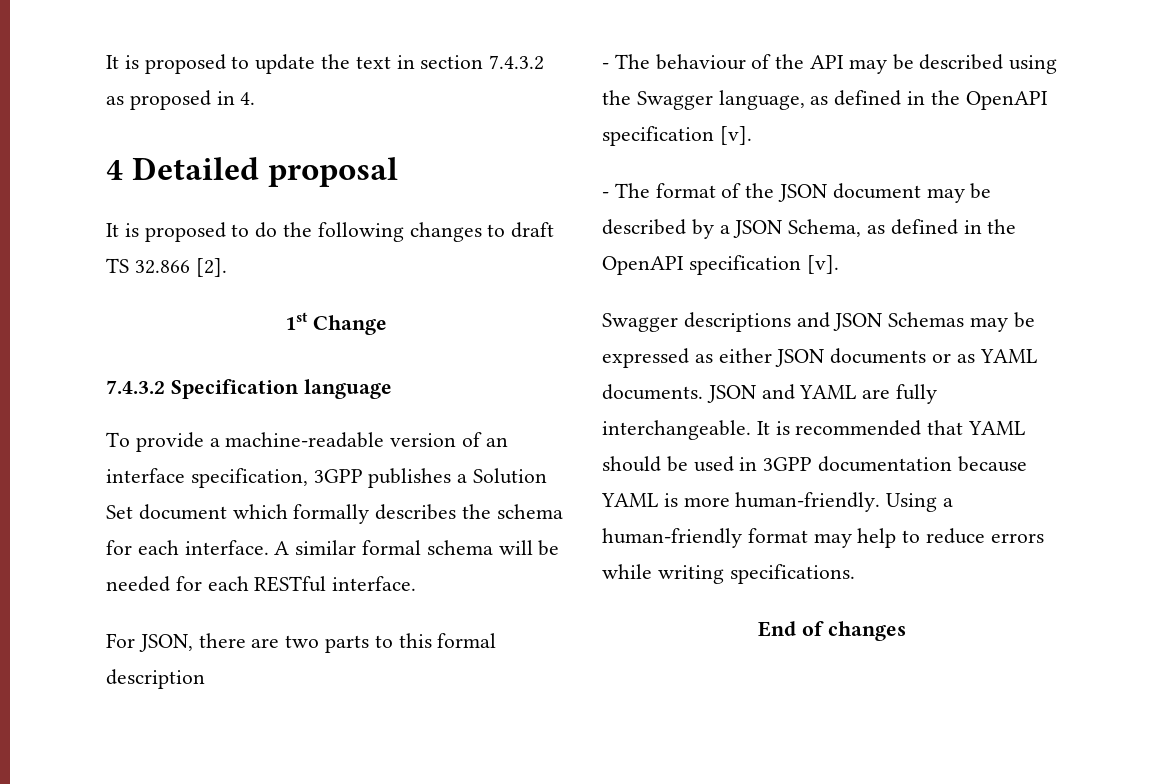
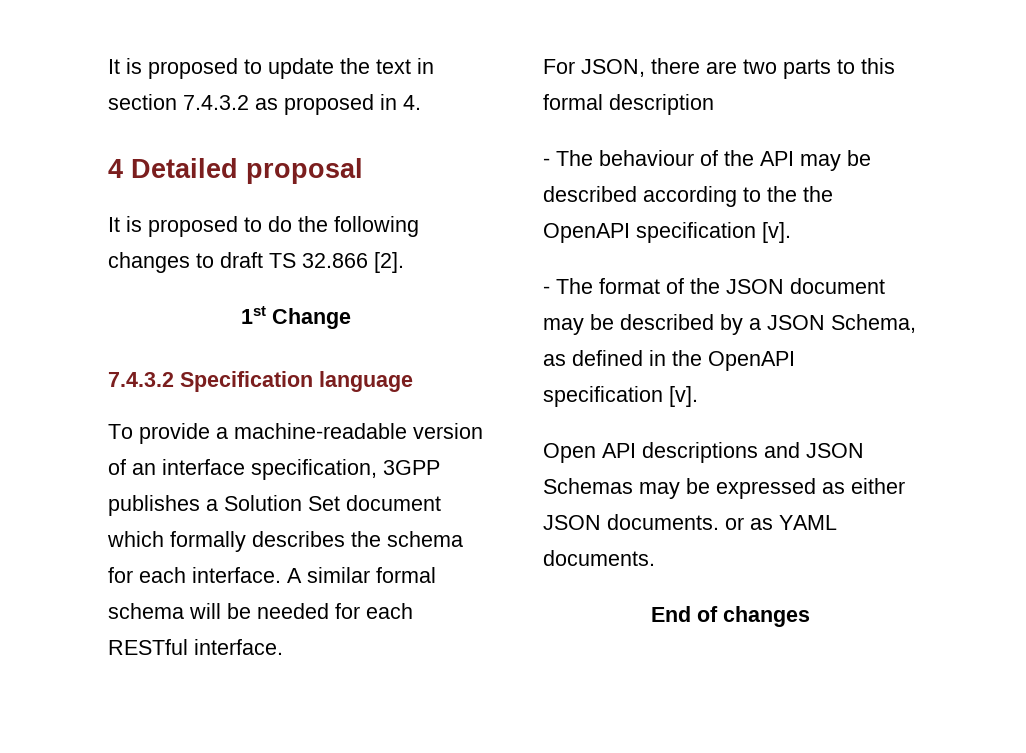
[1009,55,1058,74] [602,90,926,110] using the Swagger language, as defined in -> [643,186,797,207] according to the
[602,313,678,332] Swagger -> [543,443,636,463] Open API
[830,348,927,364] documents -> [607,514,719,530] documents.
[706,384,938,404] [602,420,1026,440] [602,456,1027,472] [601,492,954,512] [602,528,1044,548] [602,564,855,584] JSON and YAML are fully interchangeable. It is recommended that YAML should be used in 3GPP documentation because YAML is more human-friendly. Using a human-friendly format may help to reduce errors while writing specifications. -> (655, 558) none

